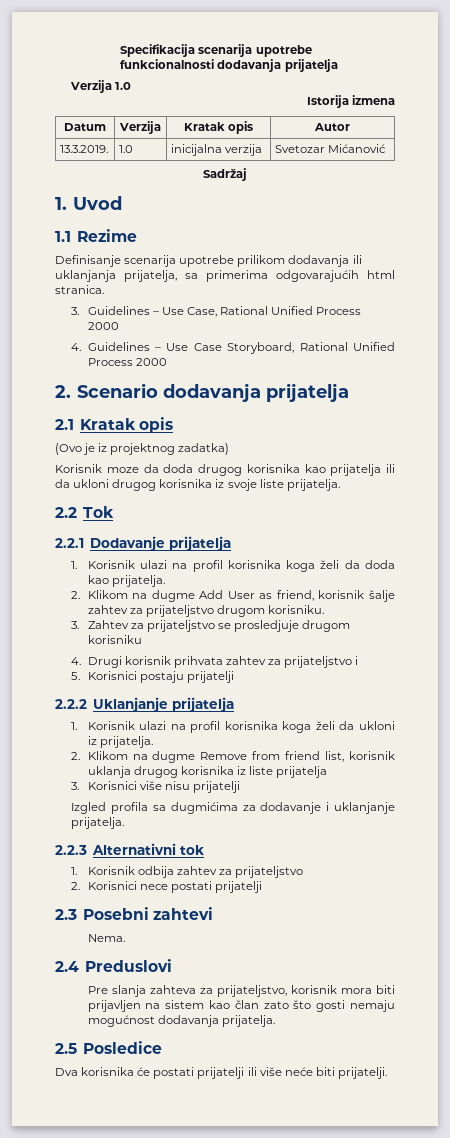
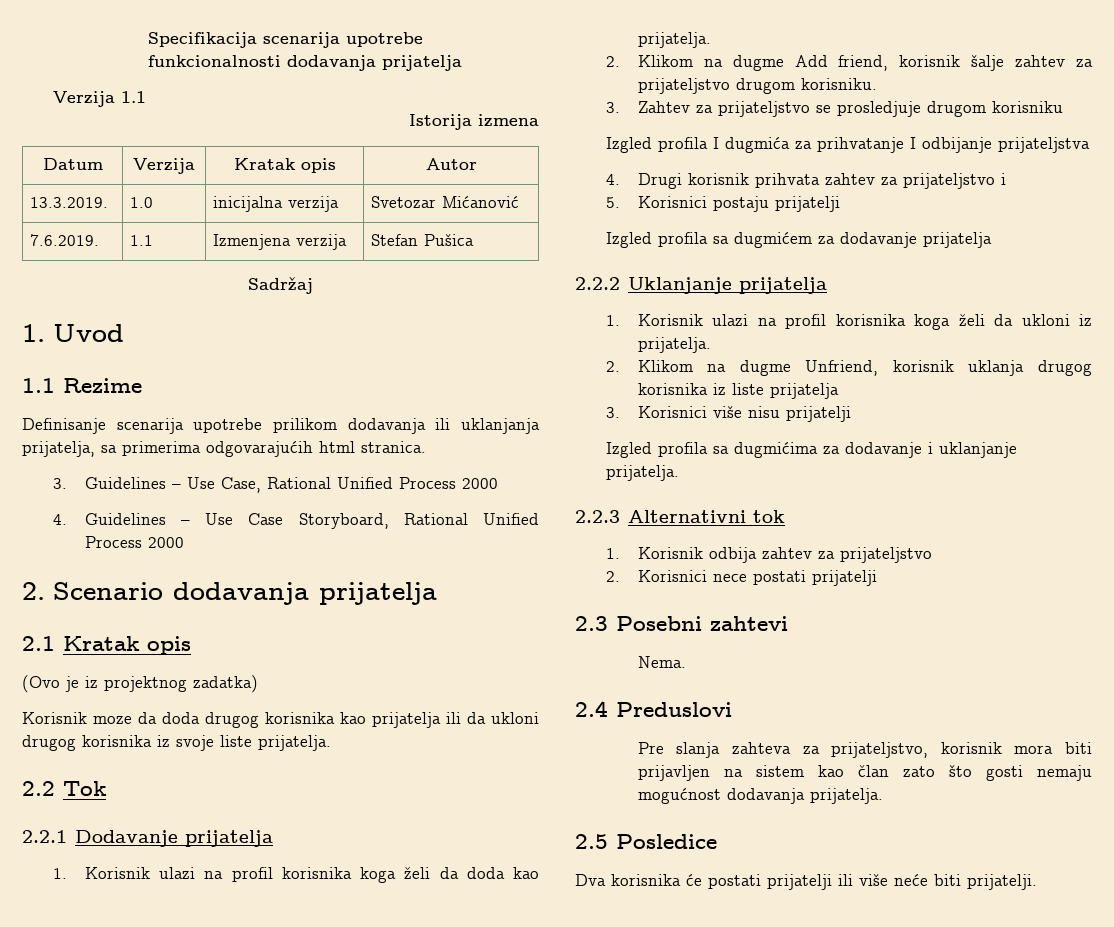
[115,82,132,90] 1.0 -> [121,91,147,103] 1.1
(386, 148) none -> [29,234,99,246] [129,235,153,246] [212,234,347,250] [370,234,474,246] // 7.6.2019. | 1.1 | Izmenjena verzija | Stefan Pušica
[227,591,273,599] User as -> (828, 61) none
(142, 639) none -> [606,137,1091,153] // Izgled profila I dugmića za prihvatanje I odbijanje prijateljstva
(234, 677) none -> [606,232,993,248] // Izgled profila sa dugmićem za dodavanje prijatelja
[200,751,345,762] Remove from friend list, -> [805,360,879,376] Unfriend,

